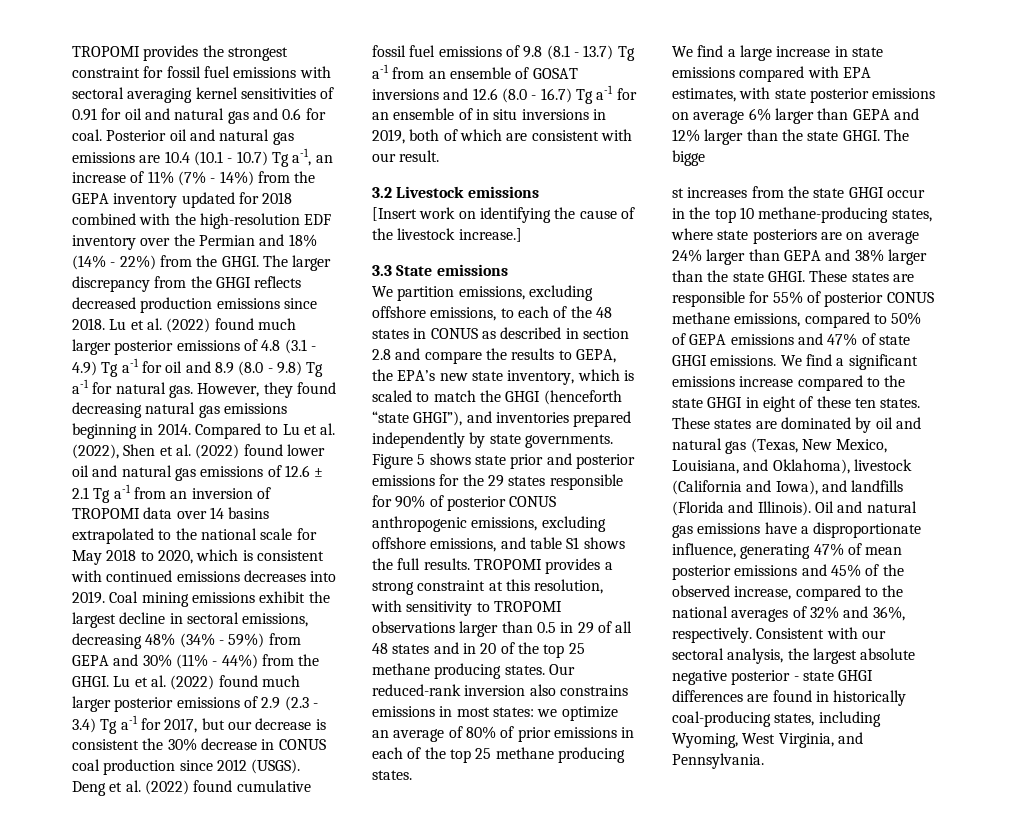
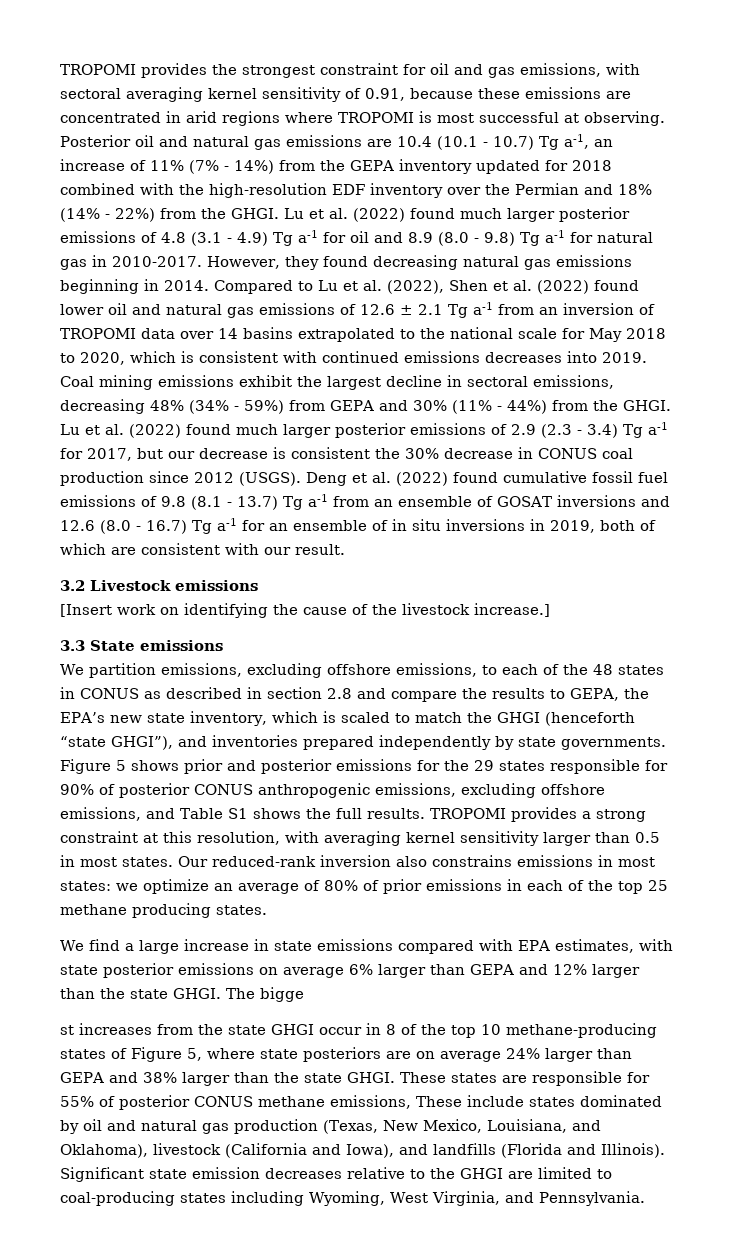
[166,66,331,78] [72,87,335,103] [72,108,326,124] [72,129,102,141] fossil fuel emissions with sectoral averaging kernel sensitivities of 0.91 for oil and natural gas and 0.6 for coal. -> [430,63,640,78] [60,87,631,102] [60,111,665,126] oil and gas emissions, with sectoral averaging kernel sensitivity of 0.91, because these emissions are concentrated in arid regions where TROPOMI is most successful at observing.
[262,255,332,271] [72,276,302,292] [72,297,317,313] [72,318,105,330] The larger discrepancy from the GHGI reflects decreased production emissions since 2018. -> (279, 213) none
[168,385,193,398] gas. -> [60,255,202,270] gas in 2010-2017.
[474,455,506,465] state -> (179, 765) none
[529,537,562,549] table -> [180,808,223,819] Table
[406,601,562,616] [372,621,633,637] [372,642,585,658] [372,663,502,679] sensitivity to TROPOMI observations larger than 0.5 in 29 of all 48 states and in 20 of the top 25 methane producing -> [324,831,660,846] [60,855,117,867] averaging kernel sensitivity larger than 0.5 in most
(685, 213) none -> [386,1024,417,1035] 8 of
[891,209,932,222] states, -> [60,1047,202,1062] states of Figure 5,
[804,312,922,328] [672,333,910,346] [672,354,918,370] [672,375,906,391] [672,396,921,412] [672,417,777,429] compared to 50% of GEPA emissions and 47% of state GHGI emissions. We find a significant emissions increase compared to the state GHGI in eight of these ten states. These states are -> [416,1095,575,1107] These include states
(747, 447) none -> [234,1119,318,1134] production
[814,501,917,513] [672,522,922,538] [672,543,903,559] [672,564,904,580] [672,585,904,601] [672,606,905,622] [672,627,886,643] [672,648,916,664] [672,670,874,685] [672,690,907,706] [672,711,815,727] Oil and natural gas emissions have a disproportionate influence, generating 47% of mean posterior emissions and 45% of the observed increase, compared to the national averages of 32% and 36%, respectively. Consistent with our sectoral analysis, the largest absolute negative posterior - state GHGI differences are found in historically coal-producing states, -> [60,1167,612,1182] [60,1191,226,1206] Significant state emission decreases relative to the GHGI are limited to coal-producing states

